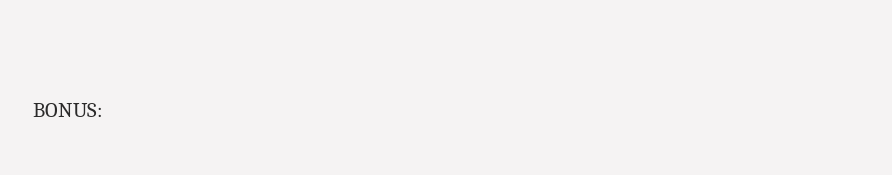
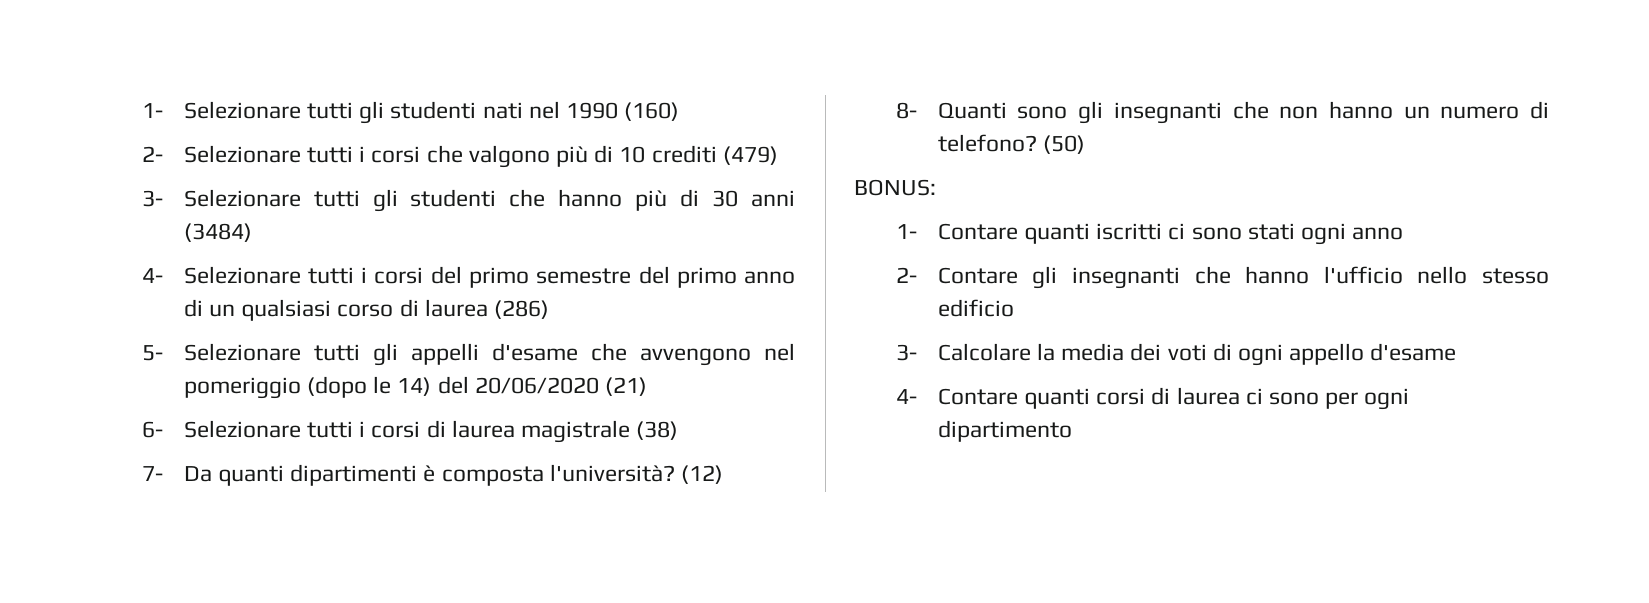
[33,103,103,117] BONUS: -> [141,101,680,124] [141,145,778,168] [141,189,795,212] [183,223,252,242] [141,266,796,288] [183,299,549,321] [141,343,795,366] [183,376,647,399] [141,420,679,443] [141,464,723,486] [895,101,1549,124] [937,134,1085,154] [854,179,936,196] [895,223,1404,245] [895,266,1549,289] [937,299,1014,317] [895,343,1457,366] [895,387,1410,410] [937,420,1072,442] 1- Selezionare tutti gli studenti nati nel 1990 (160) // 2- Selezionare tutti i corsi che valgono più di 10 crediti (479) // 3- Selezionare tutti gli studenti che hanno più di 30 anni (3484) // 4- Selezionare tutti i corsi del primo semestre del primo anno di un qualsiasi corso di laurea (286) // 5- Selezionare tutti gli appelli d'esame che avvengono nel pomeriggio (dopo le 14) del 20/06/2020 (21) // 6- Selezionare tutti i corsi di laurea magistrale (38) // 7- Da quanti dipartimenti è composta l'università? (12) // 8- Quanti sono gli insegnanti che non hanno un numero di telefono? (50) // BONUS: // 1- Contare quanti iscritti ci sono stati ogni anno // 2- Contare gli insegnanti che hanno l'ufficio nello stesso edificio // 3- Calcolare la media dei voti di ogni appello d'esame // 4- Contare quanti corsi di laurea ci sono per ogni dipartimento

